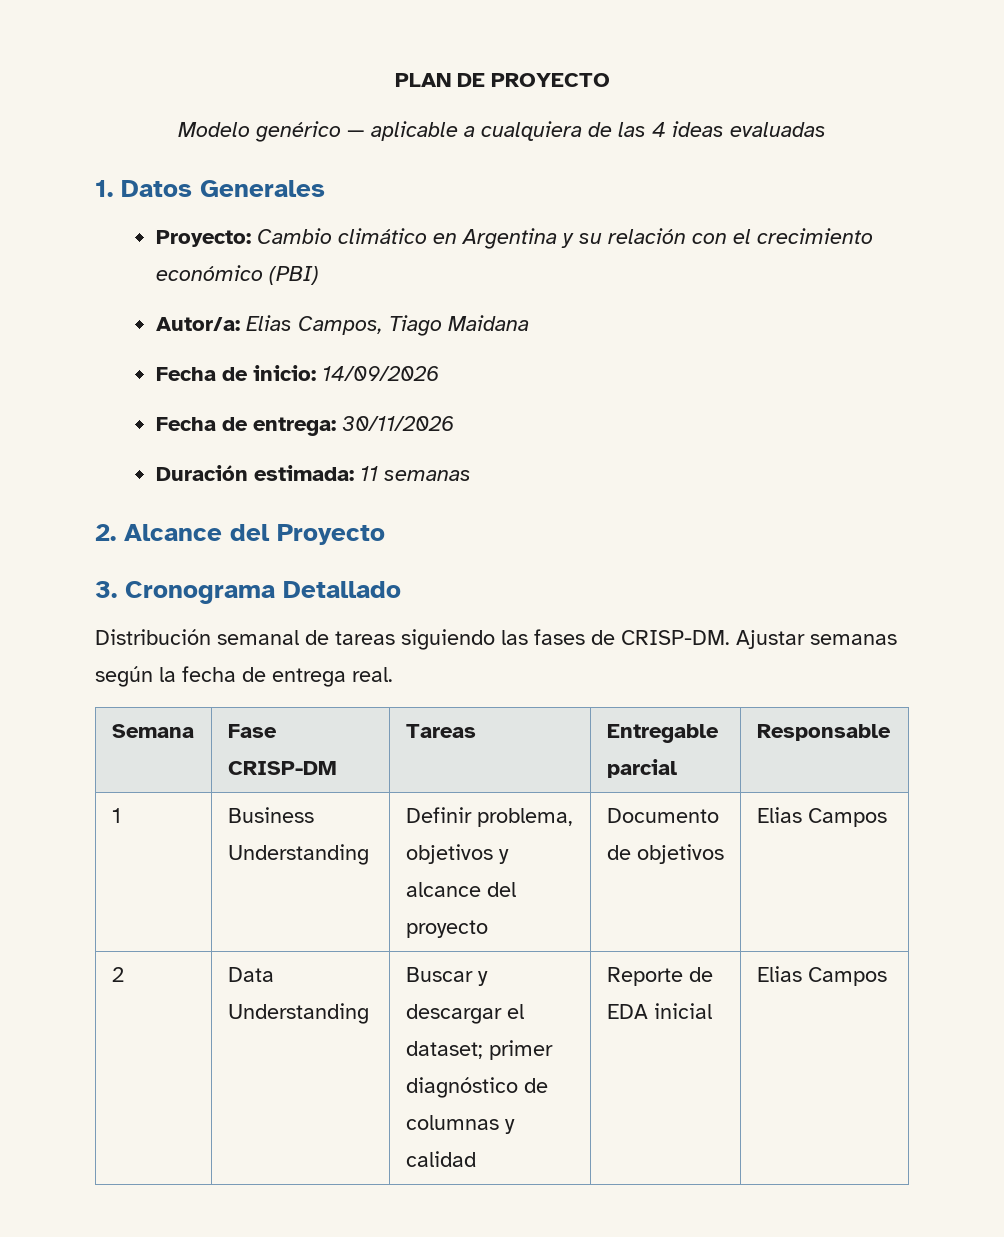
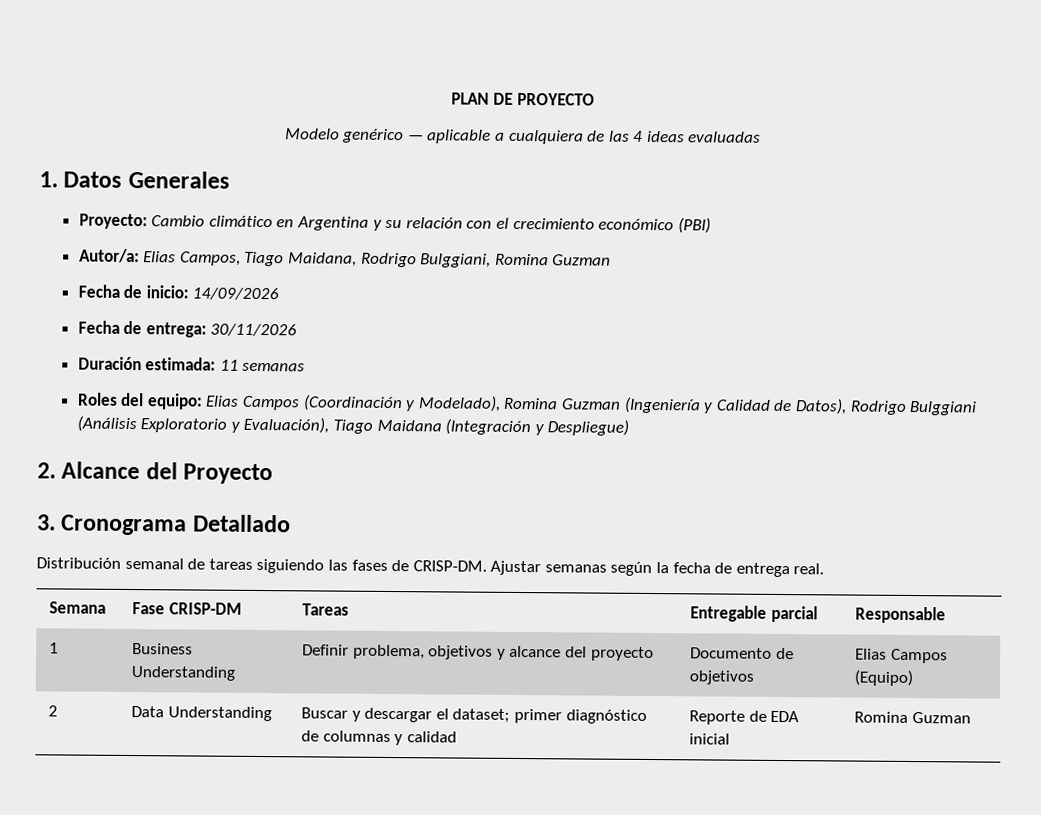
[447,315,529,331] Maidana -> [288,252,612,268] Maidana, Rodrigo Bulggiani, Romina Guzman
(471, 475) none -> [77,392,978,416] [76,415,630,436] // Roles del equipo: Elias Campos (Coordinación y Modelado), Romina Guzman (Ingeniería y Calidad de Datos), Rodrigo Bulggiani (Análisis Exploratorio y Evaluación), Tiago Maidana (Integración y Despliegue)
(887, 817) none -> [854,669,914,687] (Equipo)
[756,966,887,986] Elias Campos -> [854,711,971,724] Romina Guzman

